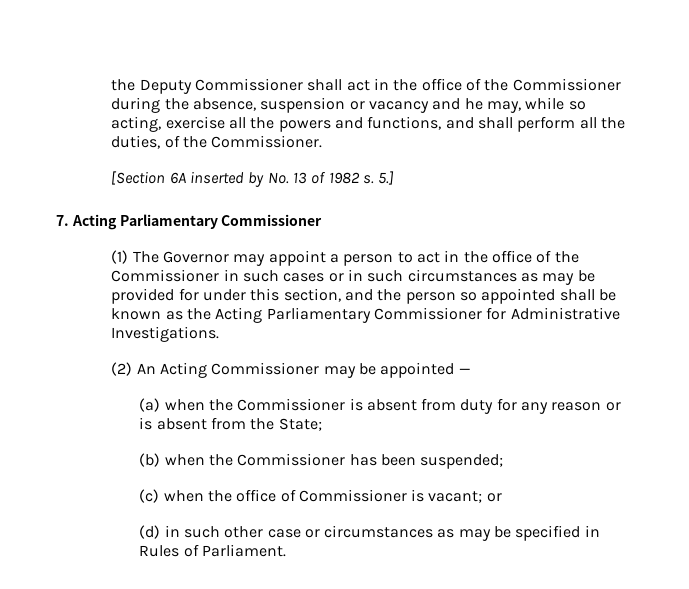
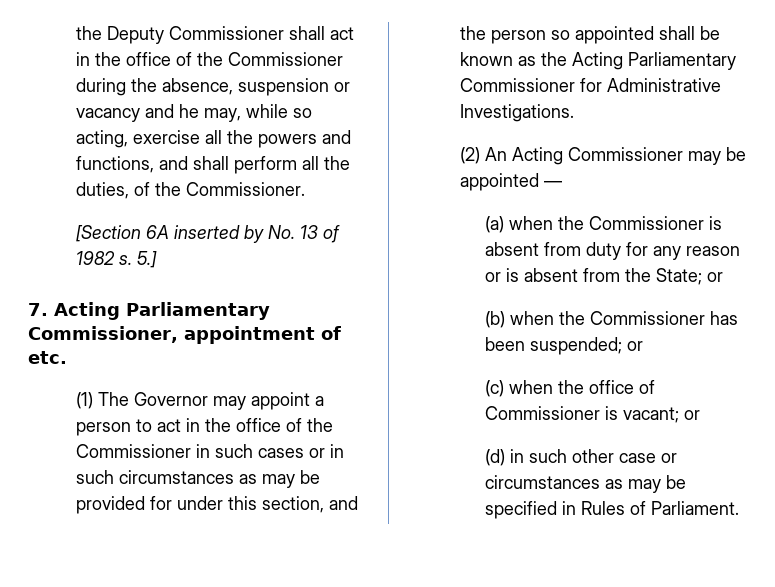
[221,214,323,226] Commissioner -> [28,326,341,344] [28,351,67,364] Commissioner, appointment of etc.
(322, 424) none -> [706,272,723,282] or
(504, 461) none -> [626,341,643,351] or

